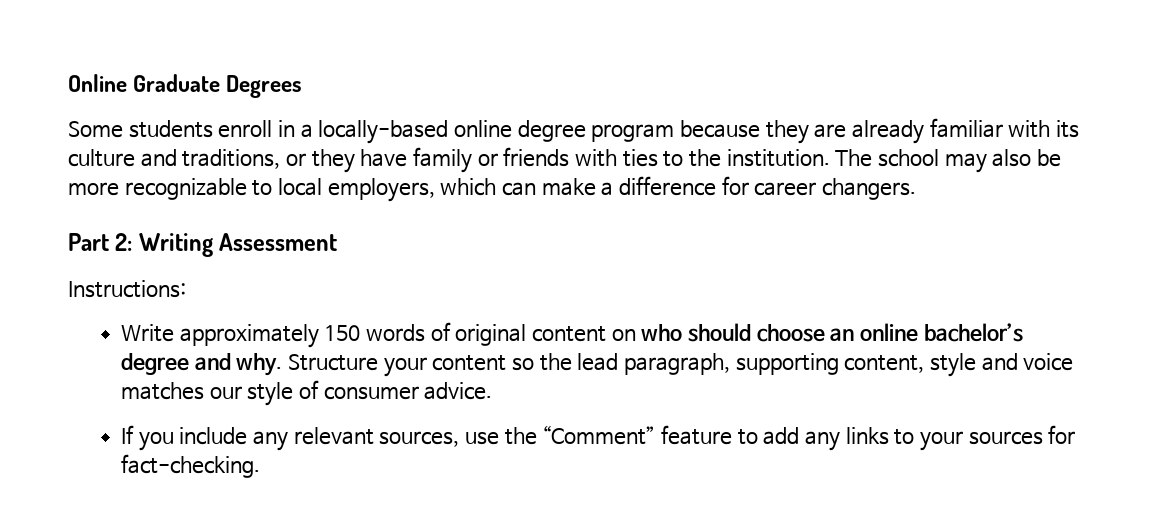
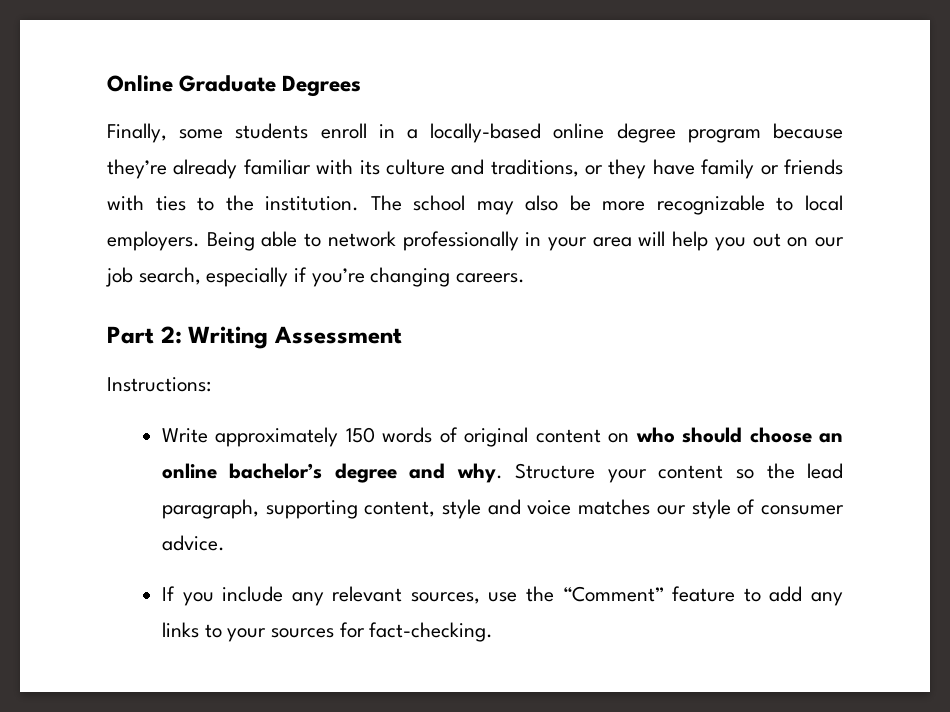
[68,121,123,138] Some -> [107,123,224,143] Finally, some
[765,120,847,144] they are -> [107,159,167,179] they’re
[327,176,916,202] employers, which can make a difference for career changers. -> [107,231,844,251] [105,267,526,287] employers. Being able to network professionally in your area will help you out on our job search, especially if you’re changing careers.

